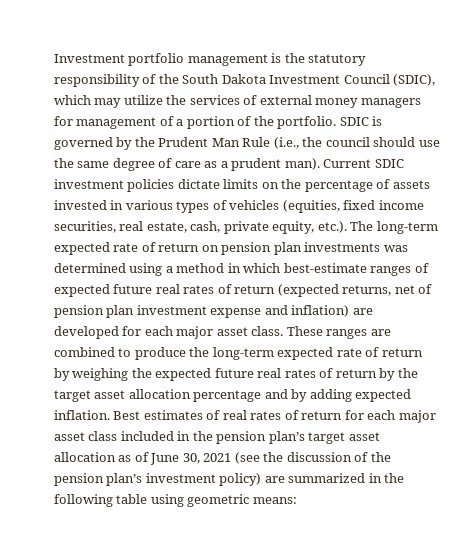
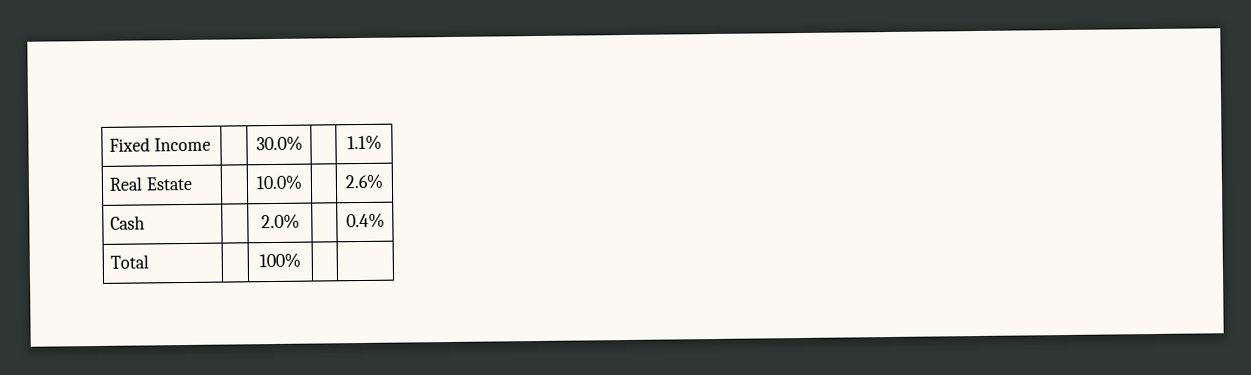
[53,53,367,66] [53,74,436,87] [53,95,421,108] [53,116,383,129] [53,137,440,150] [53,158,404,171] [53,179,430,192] [53,200,424,213] [53,221,438,234] [53,242,408,255] [53,263,429,276] [53,284,433,297] [53,305,373,318] [53,326,391,339] [53,347,423,360] [53,368,418,381] [53,389,412,402] [53,410,436,423] [53,431,380,444] [53,452,391,465] [53,473,405,486] [53,494,297,507] Investment portfolio management is the statutory responsibility of the South Dakota Investment Council (SDIC), which may utilize the services of external money managers for management of a portion of the portfolio. SDIC is governed by the Prudent Man Rule (i.e., the council should use the same degree of care as a prudent man). Current SDIC investment policies dictate limits on the percentage of assets invested in various types of vehicles (equities, fixed income securities, real estate, cash, private equity, etc.). The long-term expected rate of return on pension plan investments was determined using a method in which best-estimate ranges of expected future real rates of return (expected returns, net of pension plan investment expense and inflation) are developed for each major asset class. These ranges are combined to produce the long-term expected rate of return by weighing the expected future real rates of return by the target asset allocation percentage and by adding expected inflation. Best estimates of real rates of return for each major asset class included in the pension plan’s target asset allocation as of June 30, 2021 (see the discussion of the pension plan’s investment policy) are summarized in the following table using geometric means: -> [109,137,212,152] [255,135,303,152] [346,134,382,151] [109,176,193,191] [256,174,303,191] [345,173,383,190] [110,215,146,230] [260,213,300,230] [345,212,385,229] [110,254,150,269] [259,252,301,269] Fixed Income | | 30.0% | | 1.1% // Real Estate | | 10.0% | | 2.6% // Cash | | 2.0% | | 0.4% // Total | | 100% | |

